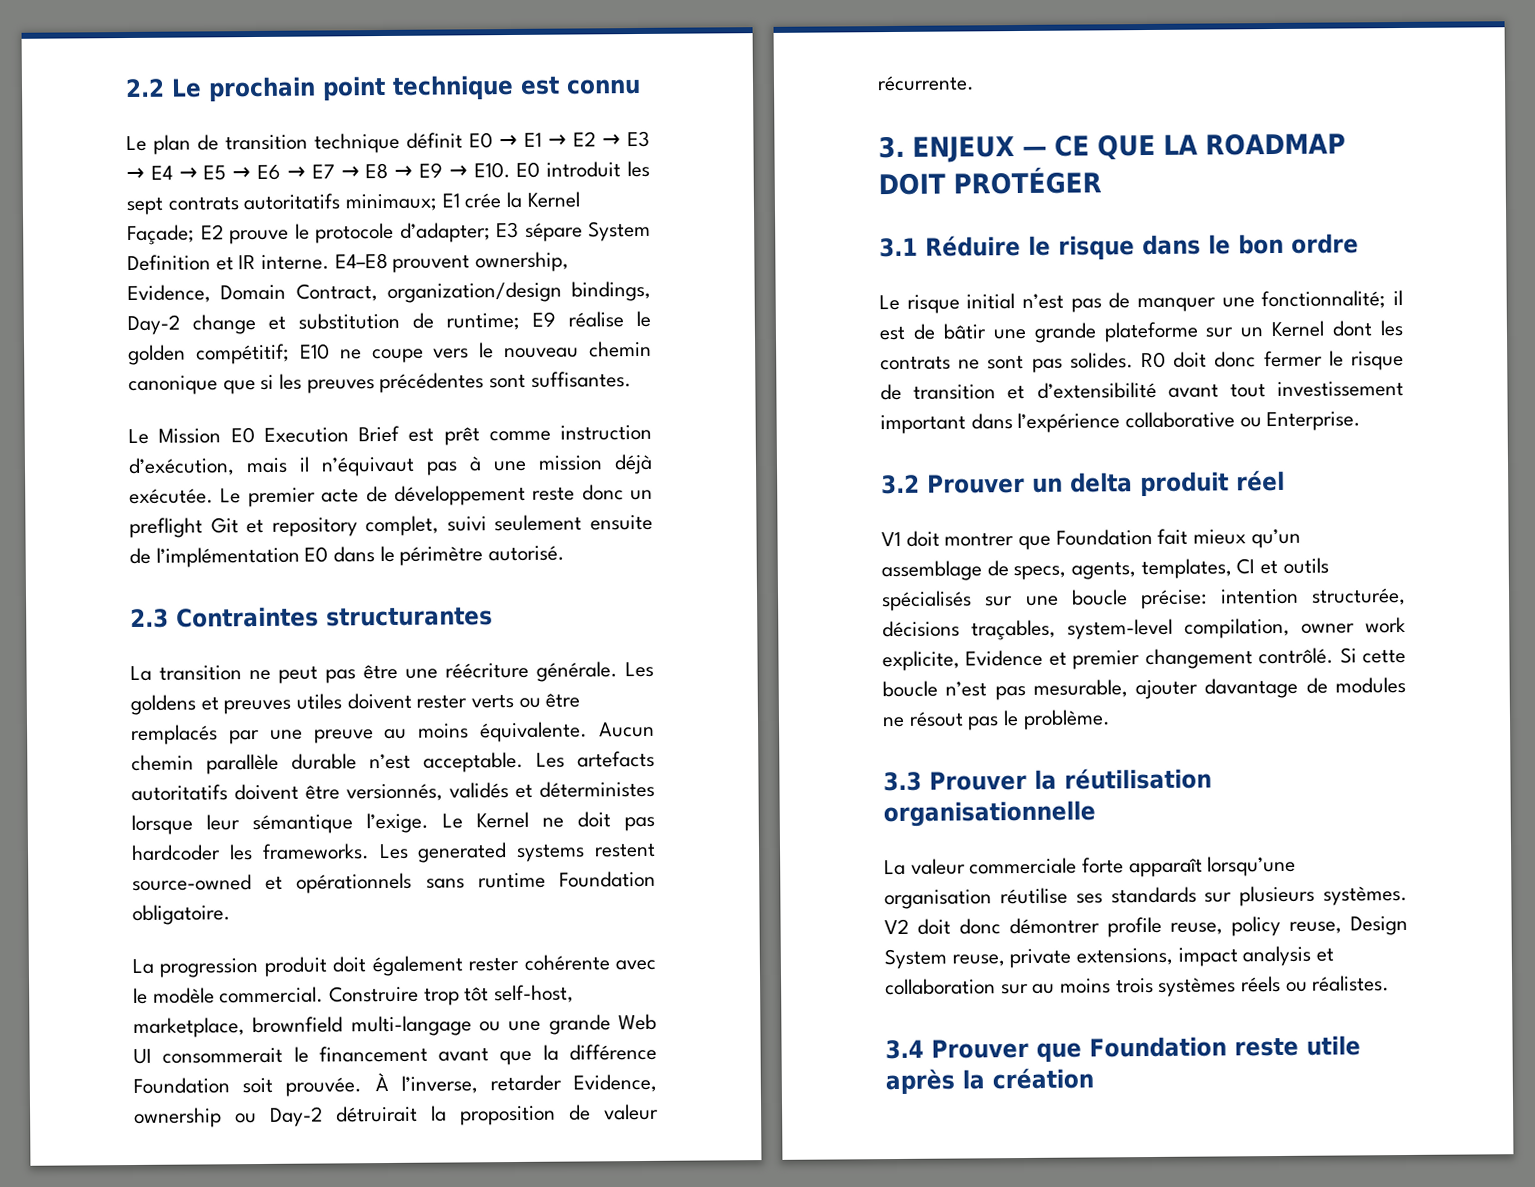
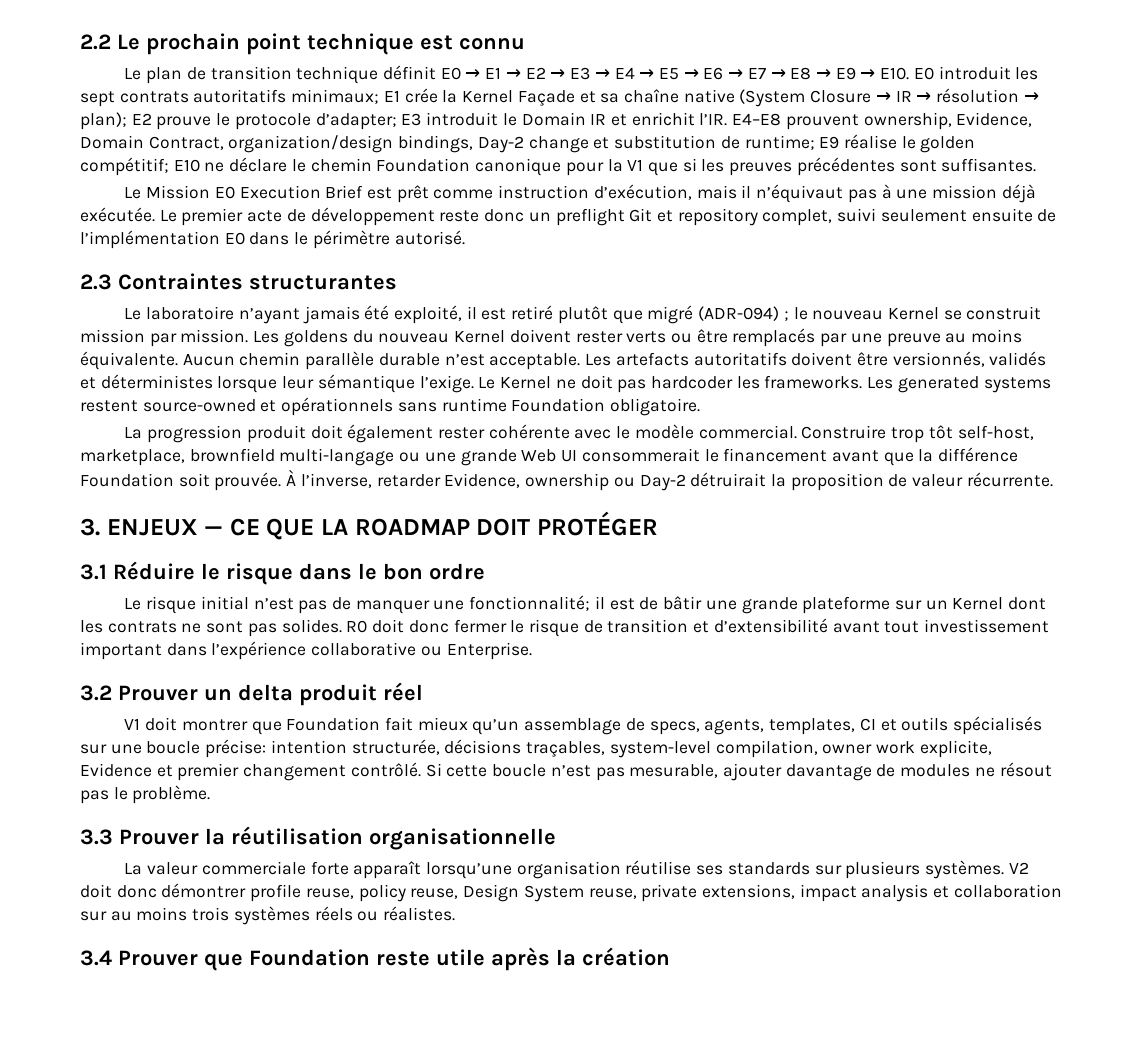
[127,224,195,246] Façade; -> [517,88,1039,107] [80,112,127,130] Façade et sa chaîne native (System Closure → IR → résolution → plan);
[524,220,651,242] [127,254,331,272] sépare System Definition et IR interne. -> [426,112,728,126] introduit le Domain IR et enrichit l’IR.
[371,340,652,364] [128,375,218,396] coupe vers le nouveau chemin canonique -> [229,157,644,176] déclare le chemin Foundation canonique pour la V1
[130,661,654,684] [130,693,343,716] La transition ne peut pas être une réécriture générale. Les goldens et preuves utiles -> [124,305,1042,324] [80,329,506,347] Le laboratoire n’ayant jamais été exploité, il est retiré plutôt que migré (ADR-094) ; le nouveau Kernel se construit mission par mission. Les goldens du nouveau Kernel

